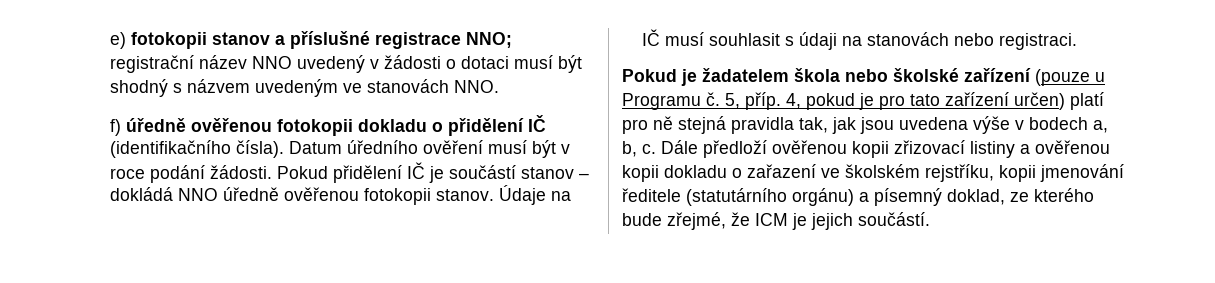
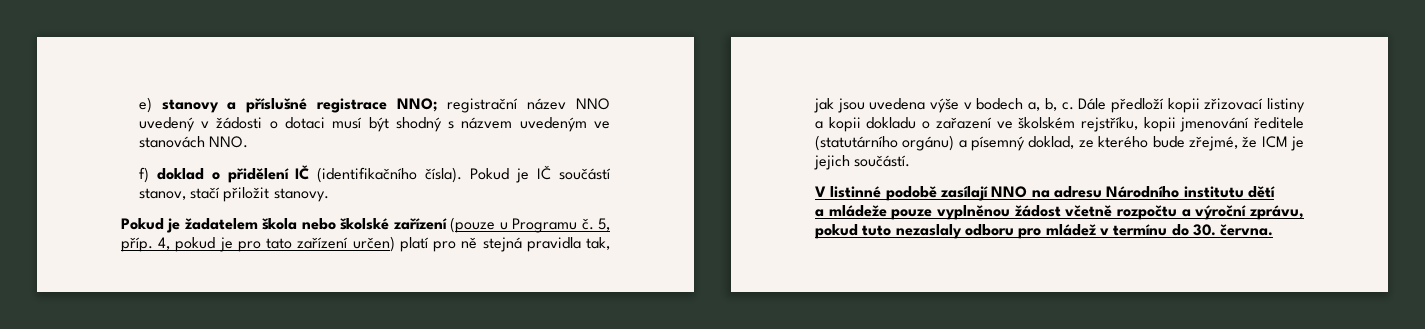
[130,32,270,49] fotokopii stanov -> [161,99,219,113] stanovy
[125,118,427,136] úředně ověřenou fotokopii dokladu -> [156,168,204,180] doklad
[288,140,570,158] [109,162,589,183] [109,185,571,205] [641,29,1077,50] Datum úředního ověření musí být v roce podání žádosti. Pokud přidělení IČ je součástí stanov – dokládá NNO úředně ověřenou fotokopii stanov. Údaje na IČ musí souhlasit s údaji na stanovách nebo registraci. -> [470,165,611,183] [138,187,329,202] Pokud je IČ součástí stanov, stačí přiložit stanovy.
[772,140,847,154] ověřenou -> (1164, 105) none
[1035,140,1110,154] ověřenou -> (823, 125) none
(930, 219) none -> [815,186,1275,201] [815,205,1304,220] [815,224,1274,239] // V listinné podobě zasílají NNO na adresu Národního institutu dětí // a mládeže pouze vyplněnou žádost včetně rozpočtu a výroční zprávu, pokud tuto nezaslaly odboru pro mládež v termínu do 30. června.

